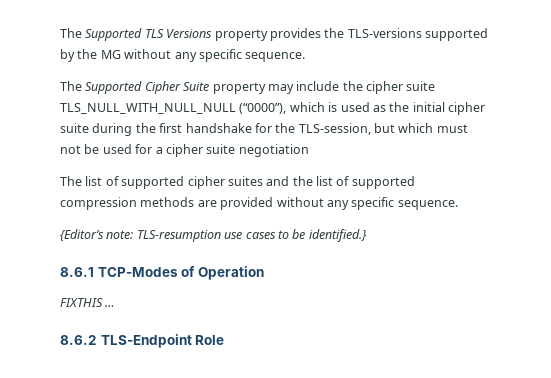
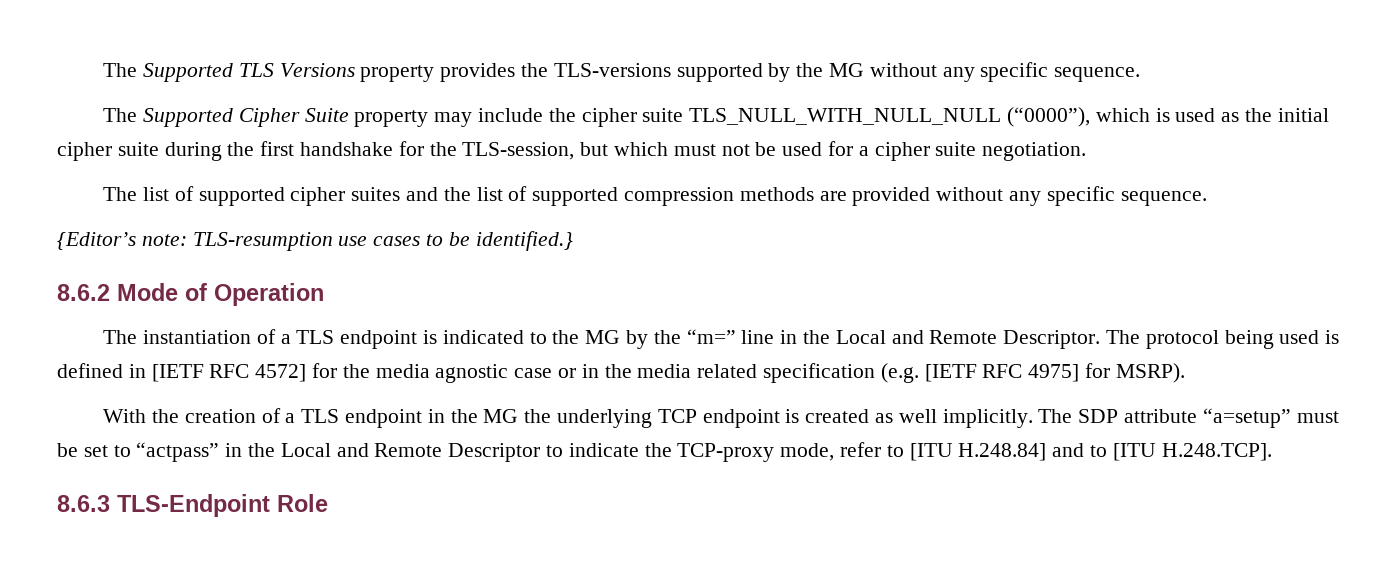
[238,144,309,157] negotiation -> [982,142,1087,161] negotiation.
[60,267,178,277] 8.6.1 TCP-Modes -> [57,283,178,301] 8.6.2 Mode
[60,298,116,307] [60,335,97,345] FIXTHIS … // 8.6.2 -> [103,329,1340,349] [57,363,1185,383] [103,408,1339,428] [57,442,1272,462] [57,495,110,512] The instantiation of a TLS endpoint is indicated to the MG by the “m=” line in the Local and Remote Descriptor. The protocol being used is defined in [IETF RFC 4572] for the media agnostic case or in the media related specification (e.g. [IETF RFC 4975] for MSRP). // With the creation of a TLS endpoint in the MG the underlying TCP endpoint is created as well implicitly. The SDP attribute “a=setup” must be set to “actpass” in the Local and Remote Descriptor to indicate the TCP-proxy mode, refer to [ITU H.248.84] and to [ITU H.248.TCP]. // 8.6.3

